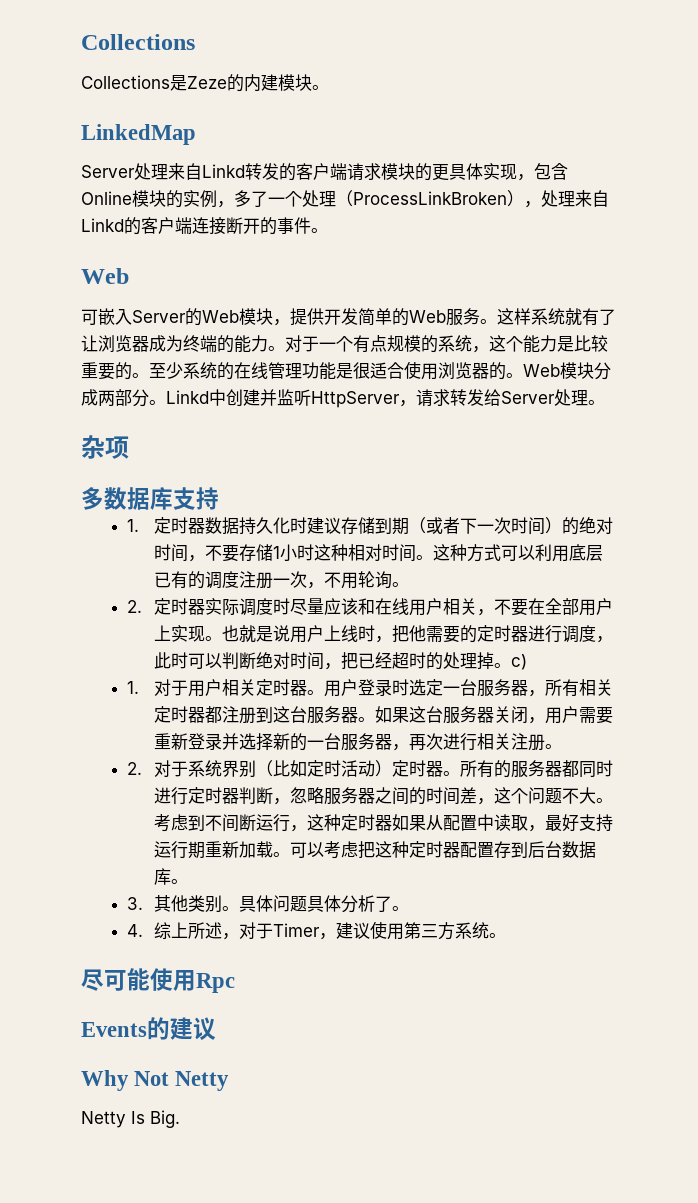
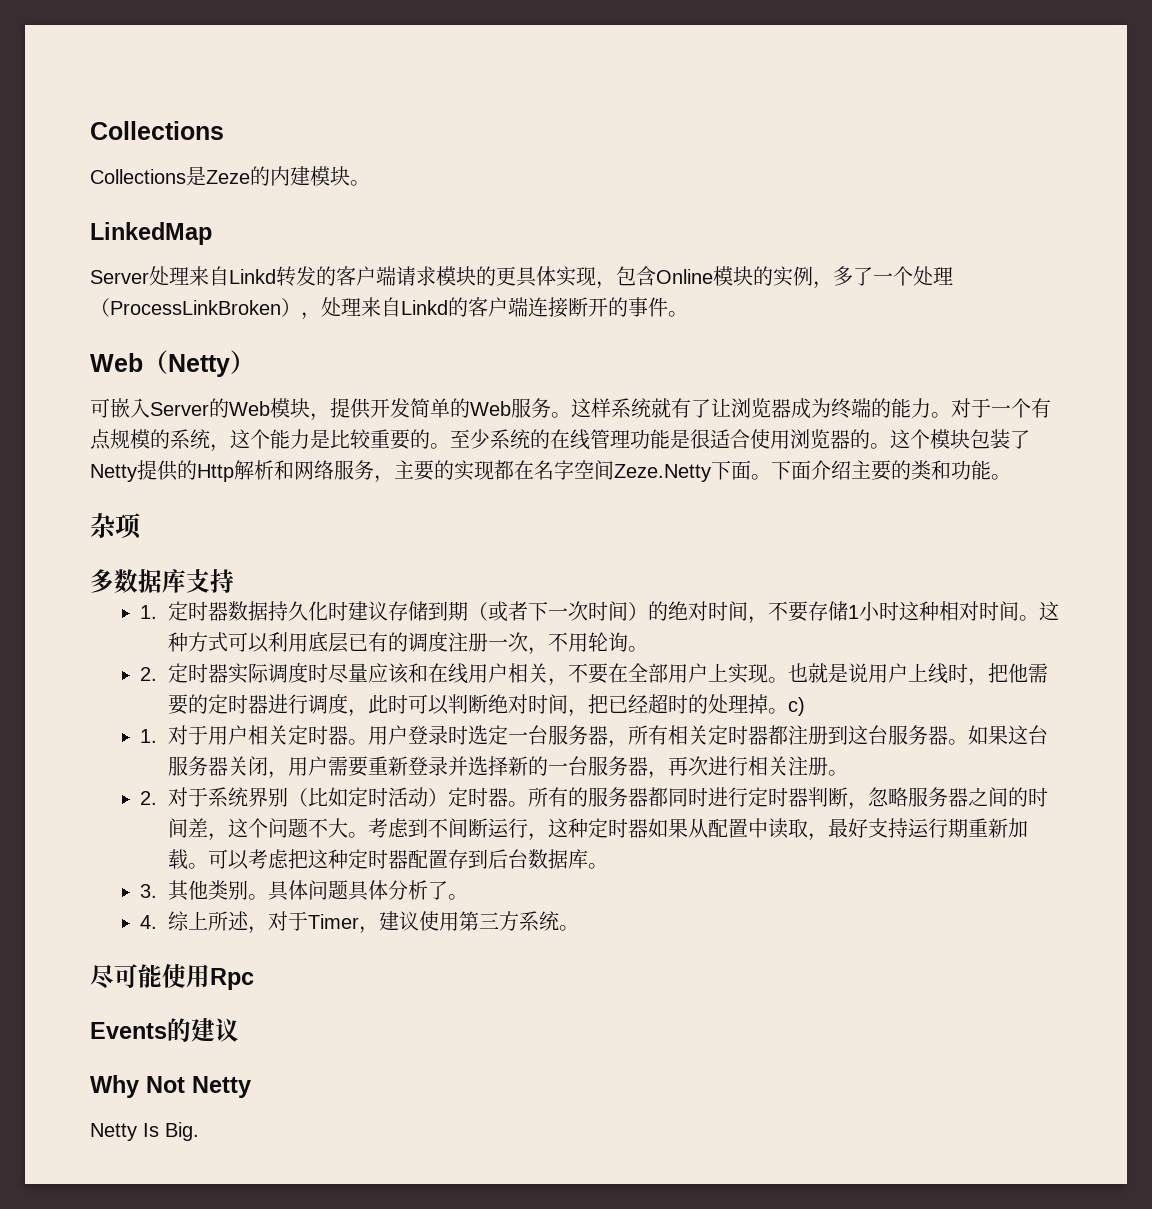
(129, 276) none -> [143,350,255,377] （Netty）
[523,362,611,380] [81,389,588,408] Web模块分成两部分。Linkd中创建并监听HttpServer，请求转发给Server处理 -> [890,429,1030,449] [90,460,991,483] 这个模块包装了Netty提供的Http解析和网络服务，主要的实现都在名字空间Zeze.Netty下面。下面介绍主要的类和功能

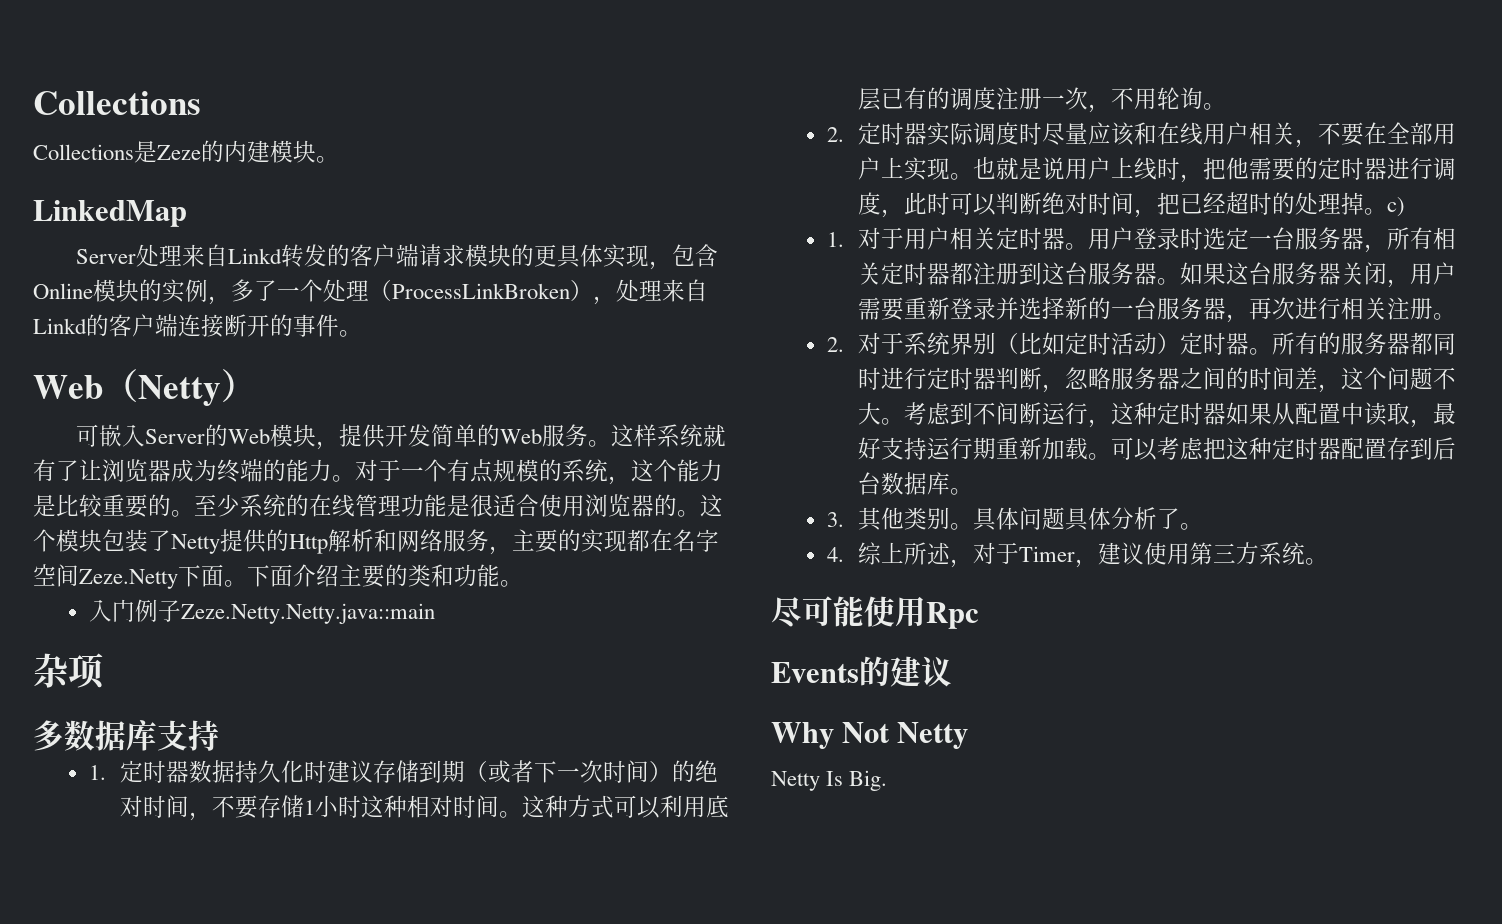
(1011, 477) none -> [88,599,435,624] // 入门例子Zeze.Netty.Netty.java::main

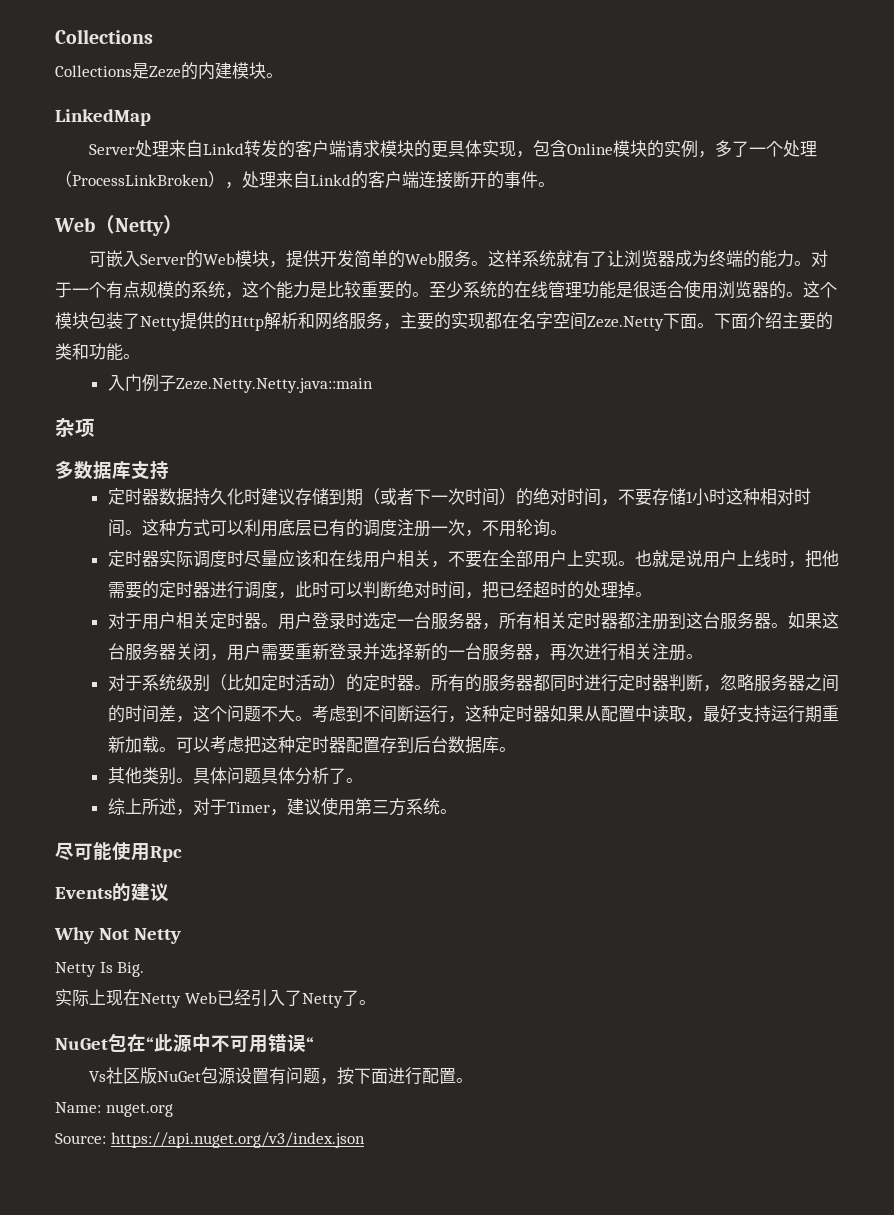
[88,765,106,780] 1. -> (169, 470) none
[826,127,844,142] 2. -> (567, 532) none
[1387,197,1406,217] [826,232,844,247] c) // 1. -> (652, 594) //
[826,337,844,352] 2. -> (703, 656) none
[950,332,974,355] 界 -> [175,674,193,691] 级
(1181, 343) none -> [345,674,363,692] 的
[826,512,844,527] 3. -> (516, 749) none
[826,547,844,562] 4. -> (363, 780) none
(888, 780) none -> [55,989,376,1008] [55,1033,314,1053] [89,1067,474,1085] [55,1102,173,1117] [55,1132,365,1148] // 实际上现在Netty Web已经引入了Netty了。 // NuGet包在“此源中不可用错误“ // Vs社区版NuGet包源设置有问题，按下面进行配置。 // Name: nuget.org // Source: https://api.nuget.org/v3/index.json

